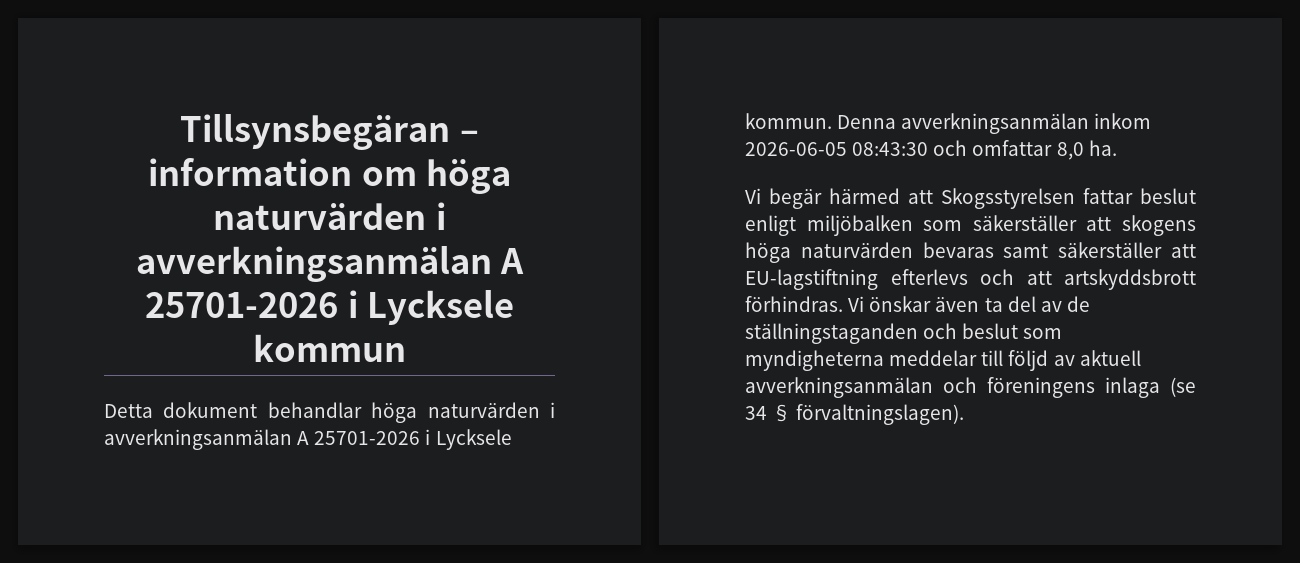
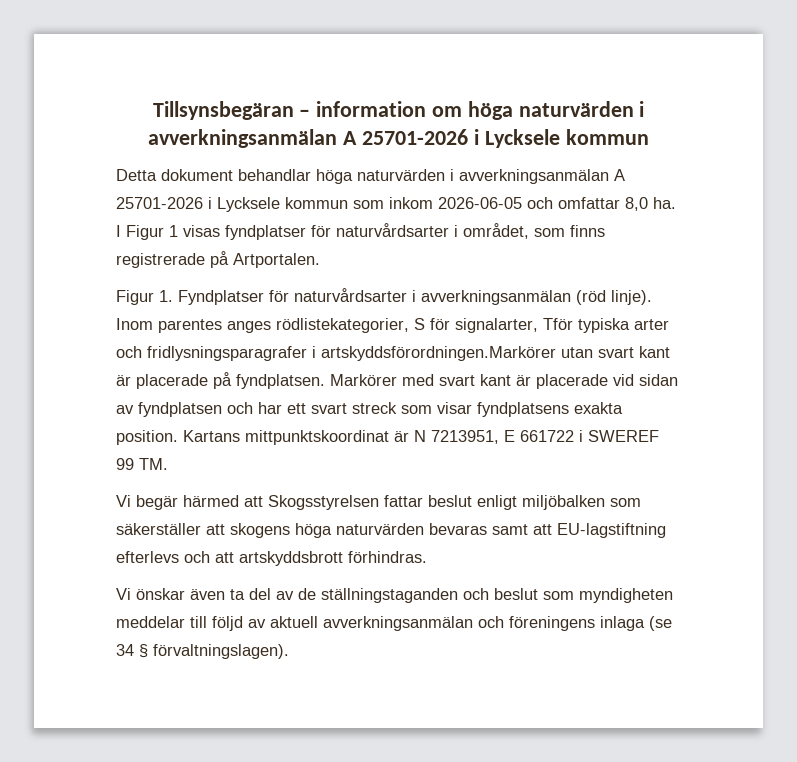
[745,113,1090,134] kommun. Denna avverkningsanmälan -> [285,197,384,209] kommun som
[852,142,929,156] 08:43:30 -> (522, 203) none
(1117, 148) none -> [116,223,605,240] [116,251,320,268] [116,288,652,305] [116,318,669,333] [116,346,670,361] [116,372,678,389] [116,402,623,417] [116,430,659,445] [116,458,168,470] I Figur 1 visas fyndplatser för naturvårdsarter i området, som finns registrerade på Artportalen. // Figur 1. Fyndplatser för naturvårdsarter i avverkningsanmälan (röd linje). Inom parentes anges rödlistekategorier, S för signalarter, Tför typiska arter och fridlysningsparagrafer i artskyddsförordningen.Markörer utan svart kant är placerade på fyndplatsen. Markörer med svart kant är placerade vid sidan av fyndplatsen och har ett svart streck som visar fyndplatsens exakta position. Kartans mittpunktskoordinat är N 7213951, E 661722 i SWEREF 99 TM.
[1058,242,1163,258] säkerställer -> (528, 529) none
(843, 304) none -> (427, 557) //
[745,350,884,371] myndigheterna -> [579,588,673,603] myndigheten

